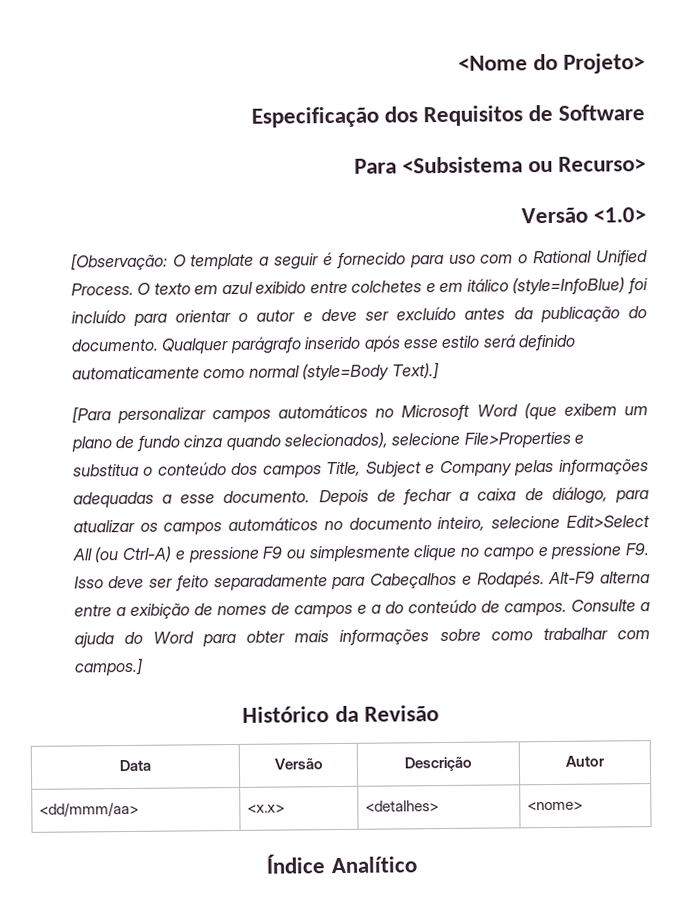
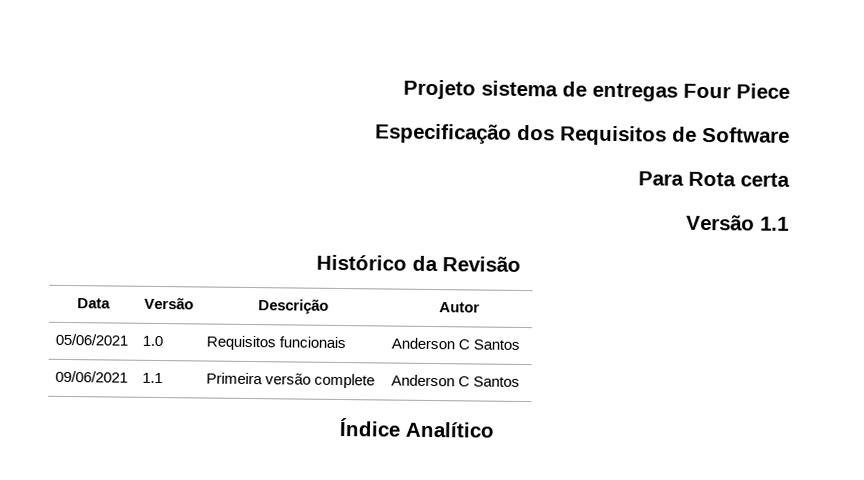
[457,53,645,74] <Nome do Projeto> -> [403,79,790,102] Projeto sistema de entregas Four Piece
[401,156,646,174] [520,206,646,224] [70,250,649,271] [70,277,648,296] [70,306,647,327] [70,334,577,355] [71,363,440,382] [71,402,648,425] [70,431,585,453] [72,459,649,479] [72,486,649,509] [72,515,651,536] [71,543,649,564] [73,571,650,592] [73,599,650,619] [73,627,651,649] [73,658,144,677] <Subsistema ou Recurso> // Versão <1.0> // [Observação: O template a seguir é fornecido para uso com o Rational Unified Process. O texto em azul exibido entre colchetes e em itálico (style=InfoBlue) foi incluído para orientar o autor e deve ser excluído antes da publicação do documento. Qualquer parágrafo inserido após esse estilo será definido automaticamente como normal (style=Body Text).] // [Para personalizar campos automáticos no Microsoft Word (que exibem um plano de fundo cinza quando selecionados), selecione File>Properties e substitua o conteúdo dos campos Title, Subject e Company pelas informações adequadas a esse documento. Depois de fechar a caixa de diálogo, para atualizar os campos automáticos no documento inteiro, selecione Edit>Select All (ou Ctrl-A) e pressione F9 ou simplesmente clique no campo e pressione F9. Isso deve ser feito separadamente para Cabeçalhos e Rodapés. Alt-F9 alterna entre a exibição de nomes de campos e a do conteúdo de campos. Consulte a ajuda do Word para obter mais informações sobre como trabalhar com campos.] -> [688,171,790,187] [686,214,789,231] Rota certa // Versão 1.1
[39,801,140,817] [247,804,286,813] [365,800,440,812] [527,801,584,811] <dd/mmm/aa> | <x.x> | <detalhes> | <nome> -> [55,333,129,346] [142,335,164,347] [206,335,347,351] [391,337,521,350] [55,370,129,383] [142,372,164,384] [206,372,376,389] [391,374,521,387] 05/06/2021 | 1.0 | Requisitos funcionais | Anderson C Santos // 09/06/2021 | 1.1 | Primeira versão complete | Anderson C Santos

